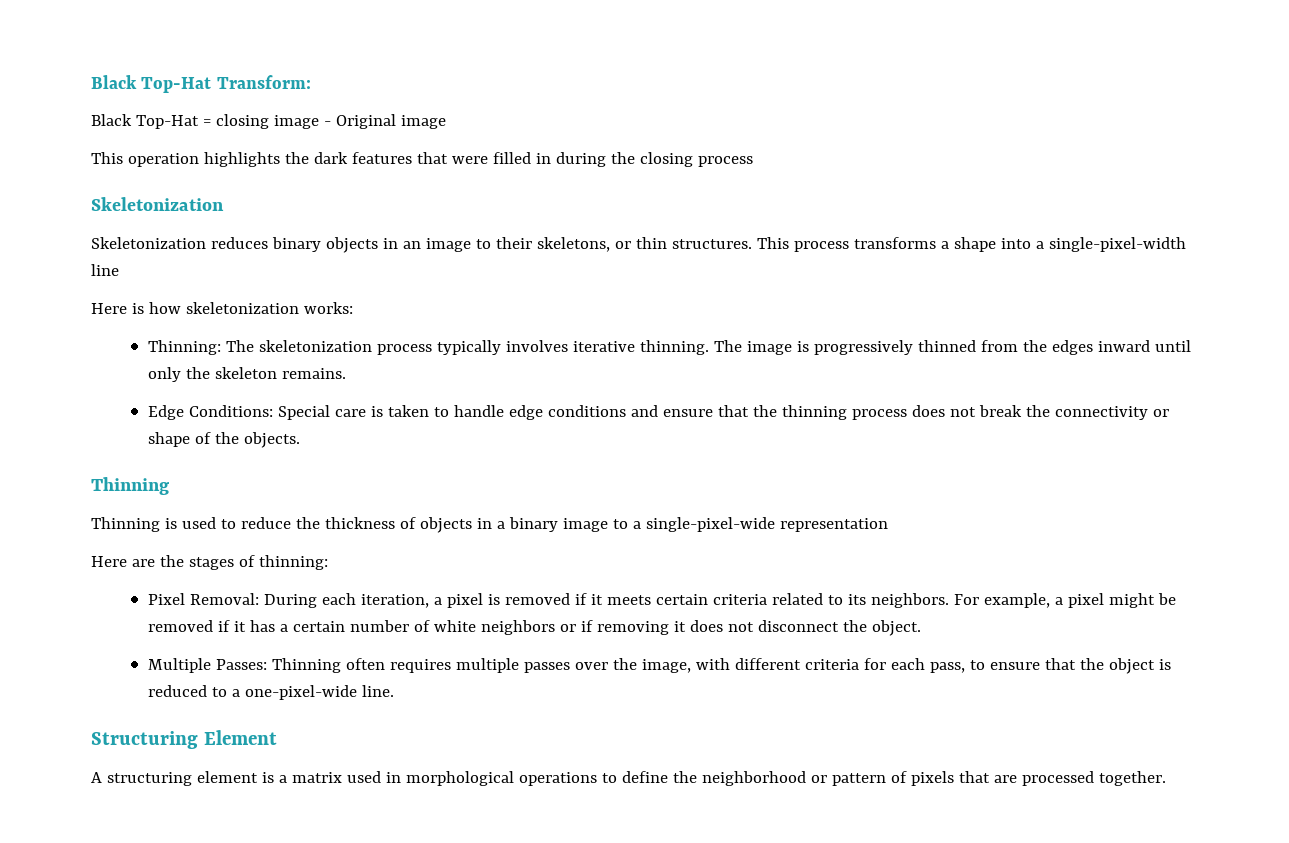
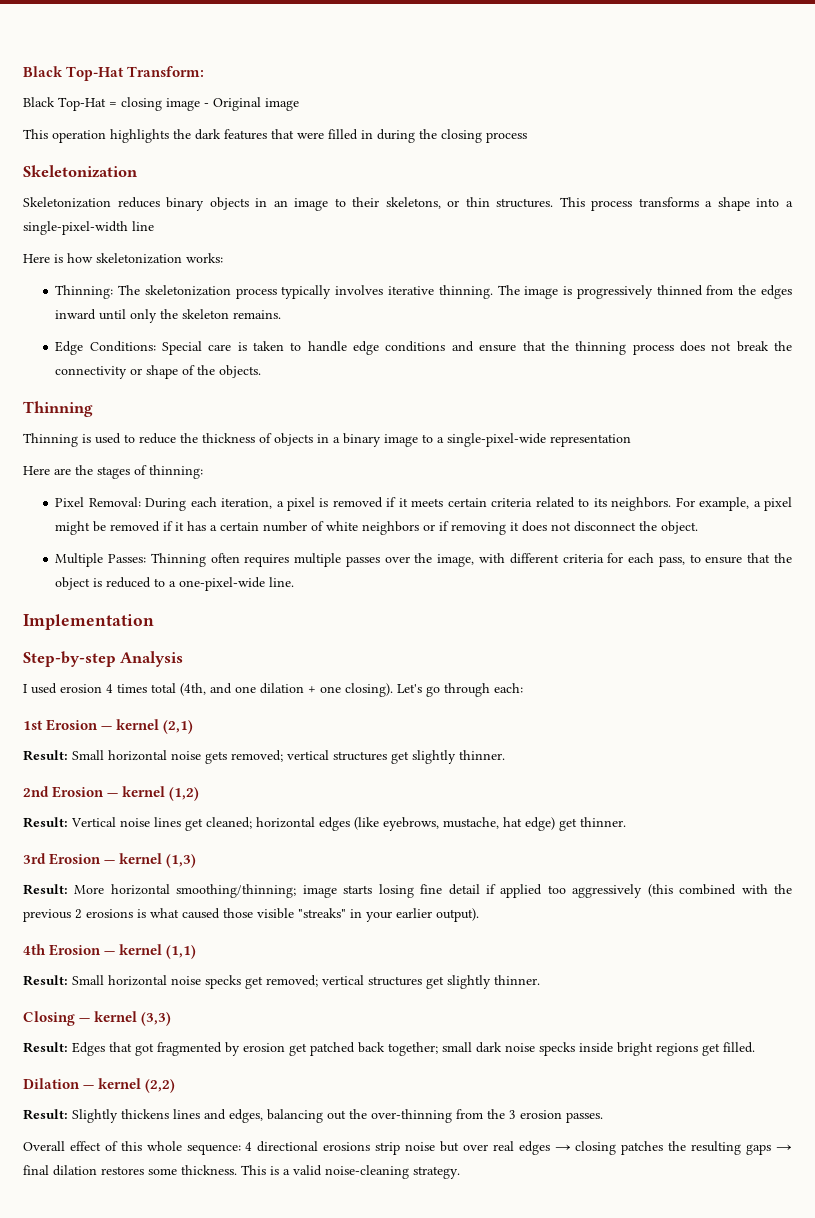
[91,730,277,749] [91,771,1166,786] Structuring Element // A structuring element is a matrix used in morphological operations to define the neighborhood or pattern of pixels that are processed together. -> [23,614,154,630] [23,651,184,667] [23,683,523,697] [23,719,194,734] [23,750,505,764] [23,786,200,801] [23,817,626,831] [23,853,197,868] [23,884,792,898] [23,908,479,922] [23,944,197,959] [23,975,540,989] [23,1011,172,1026] [23,1042,755,1056] [23,1078,176,1093] [23,1109,603,1123] [23,1141,793,1155] [23,1165,460,1179] Implementation // Step-by-step Analysis // I used erosion 4 times total (4th, and one dilation + one closing). Let's go through each: // 1st Erosion — kernel (2,1) // Result: Small horizontal noise gets removed; vertical structures get slightly thinner. // 2nd Erosion — kernel (1,2) // Result: Vertical noise lines get cleaned; horizontal edges (like eyebrows, mustache, hat edge) get thinner. // 3rd Erosion — kernel (1,3) // Result: More horizontal smoothing/thinning; image starts losing fine detail if applied too aggressively (this combined with the previous 2 erosions is what caused those visible "streaks" in your earlier output). // 4th Erosion — kernel (1,1) // Result: Small horizontal noise specks get removed; vertical structures get slightly thinner. // Closing — kernel (3,3) // Result: Edges that got fragmented by erosion get patched back together; small dark noise specks inside bright regions get filled. // Dilation — kernel (2,2) // Result: Slightly thickens lines and edges, balancing out the over-thinning from the 3 erosion passes. // Overall effect of this whole sequence: 4 directional erosions strip noise but over real edges → closing patches the resulting gaps → final dilation restores some thickness. This is a valid noise-cleaning strategy.

